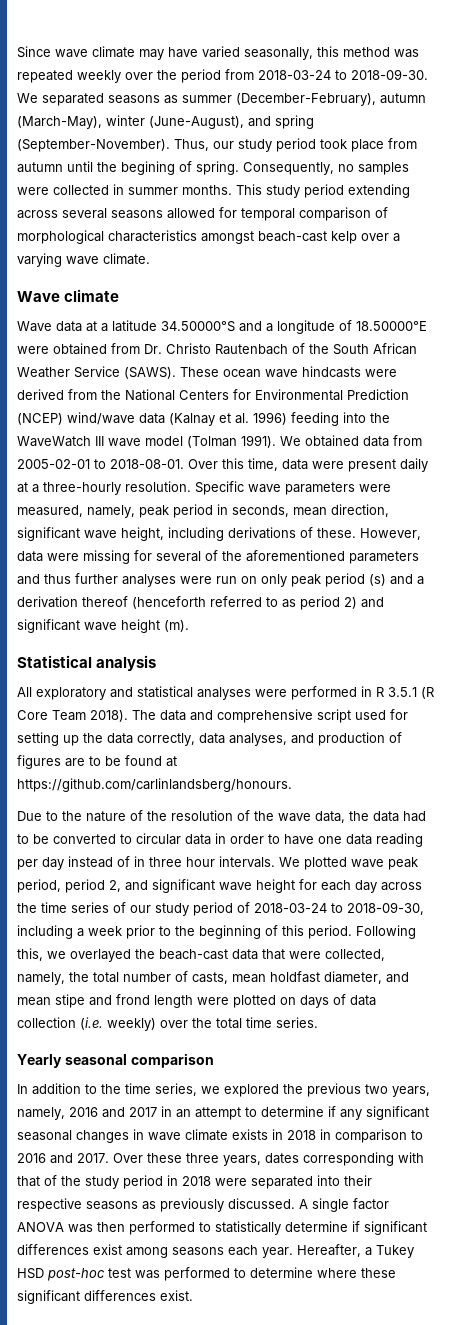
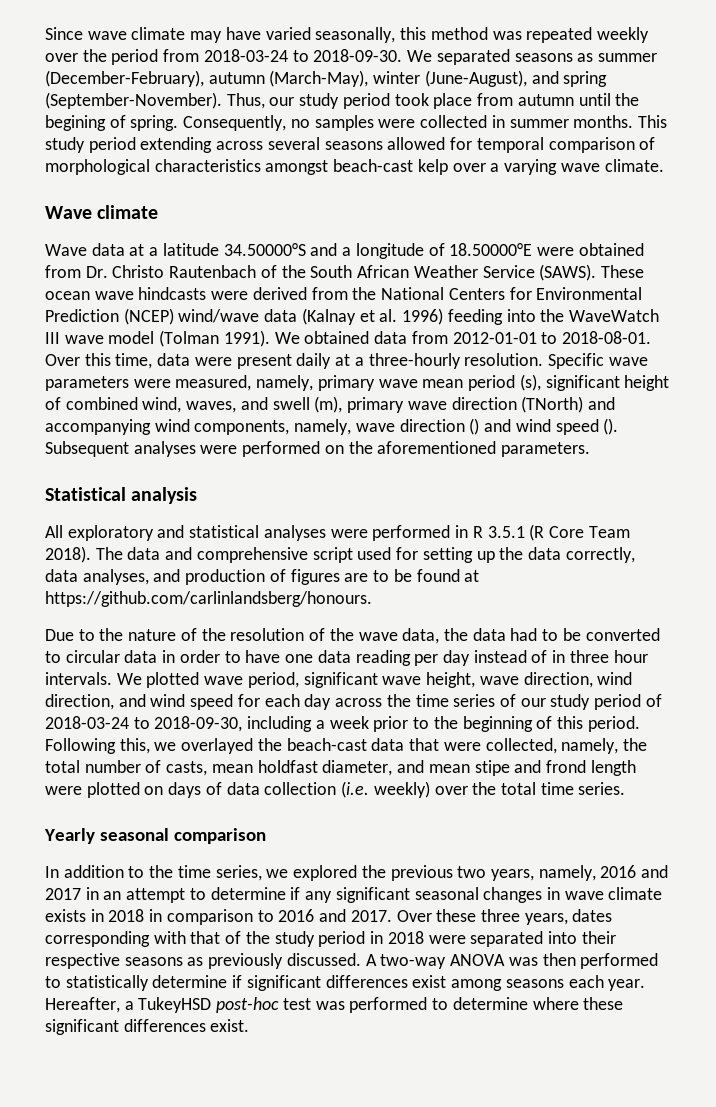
[17,459,90,469] 2005-02-01 -> [452,332,537,344] 2012-01-01
[139,504,389,518] [17,527,421,541] [17,550,419,564] [17,573,424,587] [17,596,384,610] [17,619,189,633] peak period in seconds, mean direction, significant wave height, including derivations of these. However, data were missing for several of the aforementioned parameters and thus further analyses were run on only peak period (s) and a derivation thereof (henceforth referred to as period 2) and significant wave height (m). -> [317,374,670,391] [45,396,615,413] [45,418,619,435] [45,441,591,457] primary wave mean period (s), significant height of combined wind, waves, and swell (m), primary wave direction (TNorth) and accompanying wind components, namely, wave direction () and wind speed (). Subsequent analyses were performed on the aforementioned parameters.
[388,857,418,870] [17,879,295,893] peak period, period 2, and significant wave height -> [247,672,633,688] [45,694,234,710] period, significant wave height, wave direction, wind direction, and wind speed
[312,1198,389,1212] single factor -> [380,954,447,969] two-way
[376,1245,414,1258] [17,1268,44,1279] Tukey HSD -> [138,997,212,1013] TukeyHSD

